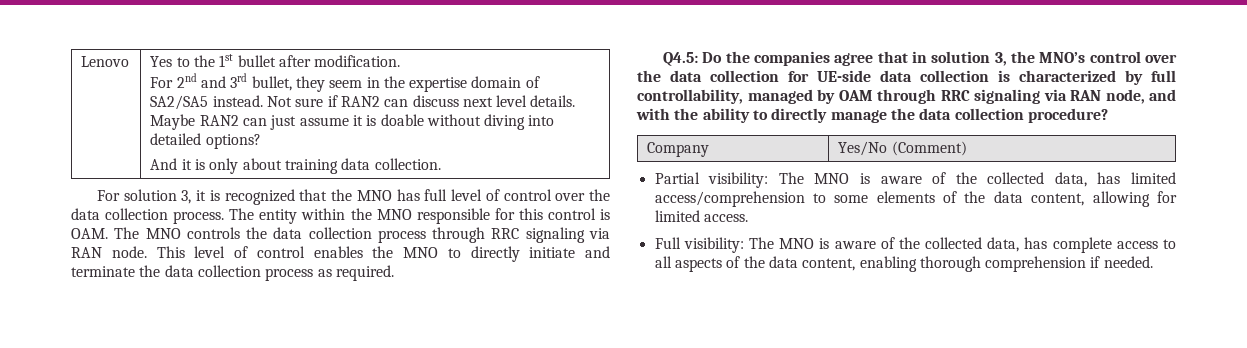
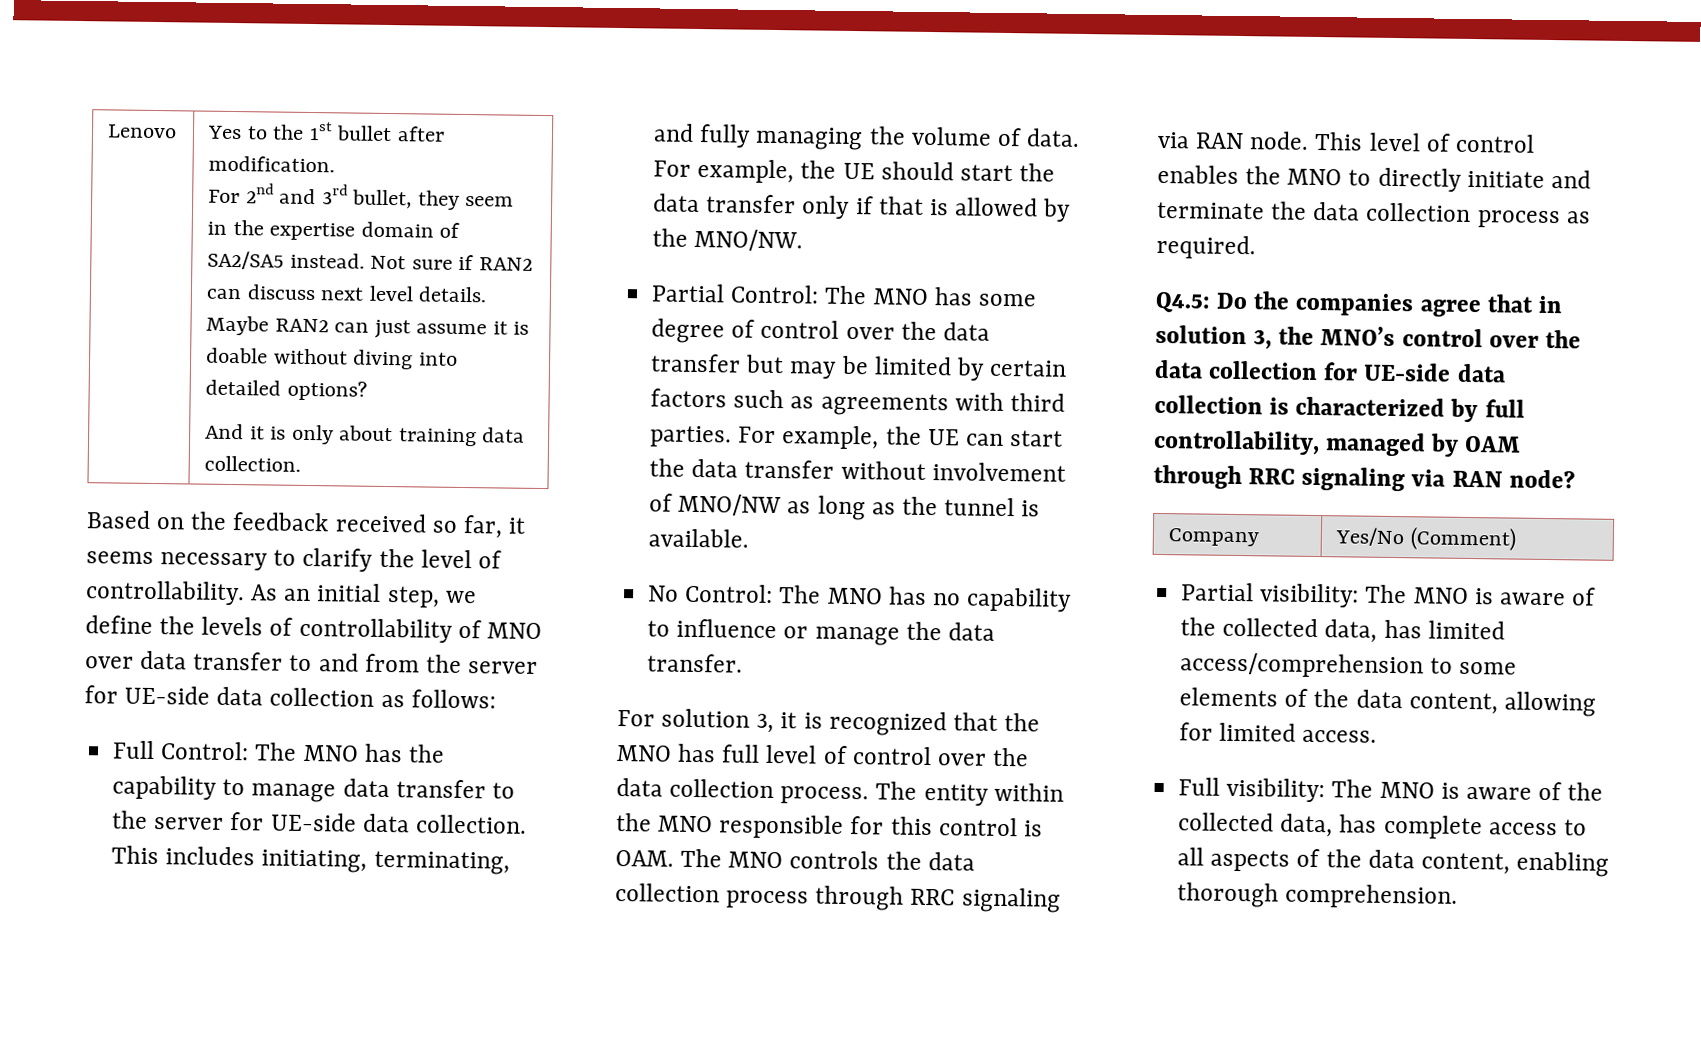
(441, 164) none -> [86,510,527,539] [86,547,502,572] [85,580,477,608] [85,615,542,643] [85,650,539,674] [84,685,496,709] [112,740,445,763] [112,775,515,803] [112,810,527,834] [111,845,510,875] [653,123,1081,151] [653,158,1056,184] [653,193,1072,222] [652,228,804,252] [651,283,1036,307] [651,318,990,344] [650,353,1068,381] [650,388,1065,417] [649,425,1064,450] [649,458,1066,482] [649,493,1041,521] [648,528,750,548] [647,583,1073,612] [647,618,995,646] [647,653,744,673] // Based on the feedback received so far, it seems necessary to clarify the level of controllability. As an initial step, we define the levels of controllability of MNO over data transfer to and from the server for UE-side data collection as follows: // Full Control: The MNO has the capability to manage data transfer to the server for UE-side data collection. This includes initiating, terminating, and fully managing the volume of data. For example, the UE should start the data transfer only if that is allowed by the MNO/NW. // Partial Control: The MNO has some degree of control over the data transfer but may be limited by certain factors such as agreements with third parties. For example, the UE can start the data transfer without involvement of MNO/NW as long as the tunnel is available. // No Control: The MNO has no capability to influence or manage the data transfer.
[1105,89,1176,104] [636,108,1108,123] node, and with the ability to directly manage the data collection procedure? -> [1508,469,1575,489] node?
[985,256,1153,272] comprehension if needed. -> [1285,883,1459,909] comprehension.

